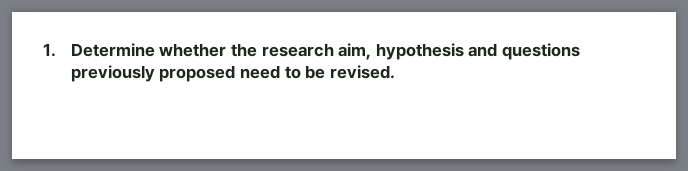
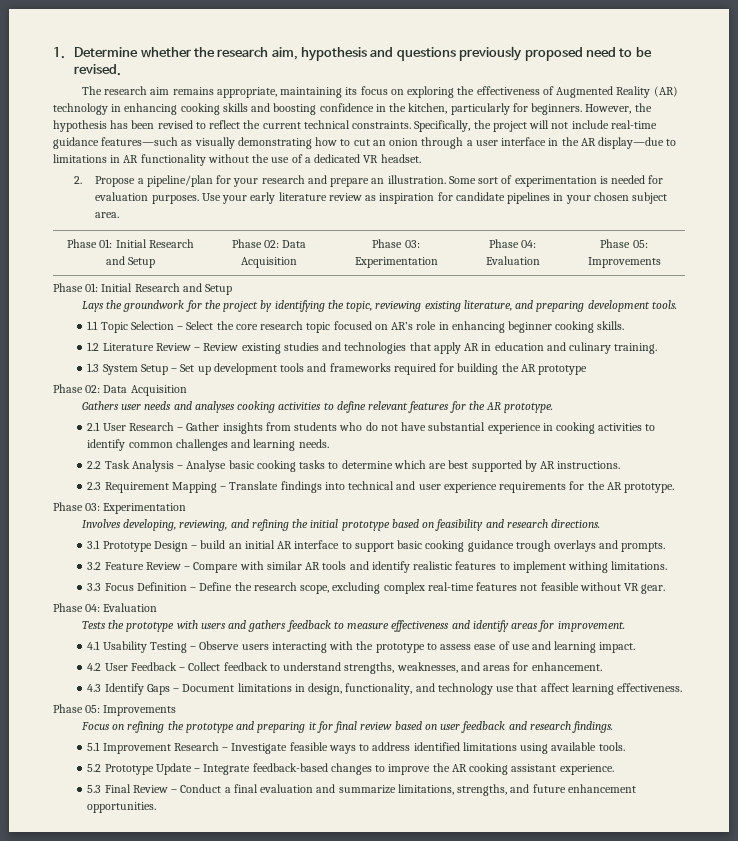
(395, 72) none -> [81,86,678,98] [53,103,652,115] [53,120,657,132] [53,137,677,149] [53,154,421,166] [74,175,664,187] [95,192,667,204] [95,212,120,218] [67,239,194,248] [105,256,156,268] [231,239,307,248] [241,257,297,268] [372,239,420,248] [354,257,438,268] [488,239,537,248] [485,256,540,265] [600,239,648,248] [587,257,661,268] [53,283,233,295] [81,300,677,312] [87,321,625,333] [87,342,658,354] [87,363,587,375] [53,384,187,396] [81,401,554,413] [87,422,656,434] [87,439,329,451] [87,460,621,472] [87,481,674,493] [53,502,187,514] [81,519,601,531] [87,540,666,552] [87,561,668,573] [87,582,666,594] [53,603,158,612] [81,620,625,632] [87,641,636,653] [87,662,602,674] [87,683,682,695] [53,704,177,716] [80,721,614,733] [87,742,625,754] [87,763,614,775] [87,784,636,796] [87,802,157,813] // The research aim remains appropriate, maintaining its focus on exploring the effectiveness of Augmented Reality (AR) technology in enhancing cooking skills and boosting confidence in the kitchen, particularly for beginners. However, the hypothesis has been revised to reflect the current technical constraints. Specifically, the project will not include real-time guidance features—such as visually demonstrating how to cut an onion through a user interface in the AR display—due to limitations in AR functionality without the use of a dedicated VR headset. // 2. Propose a pipeline/plan for your research and prepare an illustration. Some sort of experimentation is needed for evaluation purposes. Use your early literature review as inspiration for candidate pipelines in your chosen subject area. // Phase 01: Initial Research and Setup | Phase 02: Data Acquisition | Phase 03: Experimentation | Phase 04: Evaluation | Phase 05: Improvements // Phase 01: Initial Research and Setup // Lays the groundwork for the project by identifying the topic, reviewing existing literature, and preparing development tools. // 1.1 Topic Selection – Select the core research topic focused on AR’s role in enhancing beginner cooking skills. // 1.2 Literature Review – Review existing studies and technologies that apply AR in education and culinary training. // 1.3 System Setup – Set up development tools and frameworks required for building the AR prototype // Phase 02: Data Acquisition // Gathers user needs and analyses cooking activities to define relevant features for the AR prototype. // 2.1 User Research – Gather insights from students who do not have substantial experience in cooking activities to identify common challenges and learning needs. // 2.2 Task Analysis – Analyse basic cooking tasks to determine which are best supported by AR instructions. // 2.3 Requirement Mapping – Translate findings into technical and user experience requirements for the AR prototype. // Phase 03: Experimentation // Involves developing, reviewing, and refining the initial prototype based on feasibility and research directions. // 3.1 Prototype Design – build an initial AR interface to support basic cooking guidance trough overlays and prompts. // 3.2 Feature Review – Compare with similar AR tools and identify realistic features to implement withing limitations. // 3.3 Focus Definition – Define the research scope, excluding complex real-time features not feasible without VR gear. // Phase 04: Evaluation // Tests the prototype with users and gathers feedback to measure effectiveness and identify areas for improvement. // 4.1 Usability Testing – Observe users interacting with the prototype to assess ease of use and learning impact. // 4.2 User Feedback – Collect feedback to understand strengths, weaknesses, and areas for enhancement. // 4.3 Identify Gaps – Document limitations in design, functionality, and technology use that affect learning effectiveness. // Phase 05: Improvements // Focus on refining the prototype and preparing it for final review based on user feedback and research findings. // 5.1 Improvement Research – Investigate feasible ways to address identified limitations using available tools. // 5.2 Prototype Update – Integrate feedback-based changes to improve the AR cooking assistant experience. // 5.3 Final Review – Conduct a final evaluation and summarize limitations, strengths, and future enhancement opportunities.

